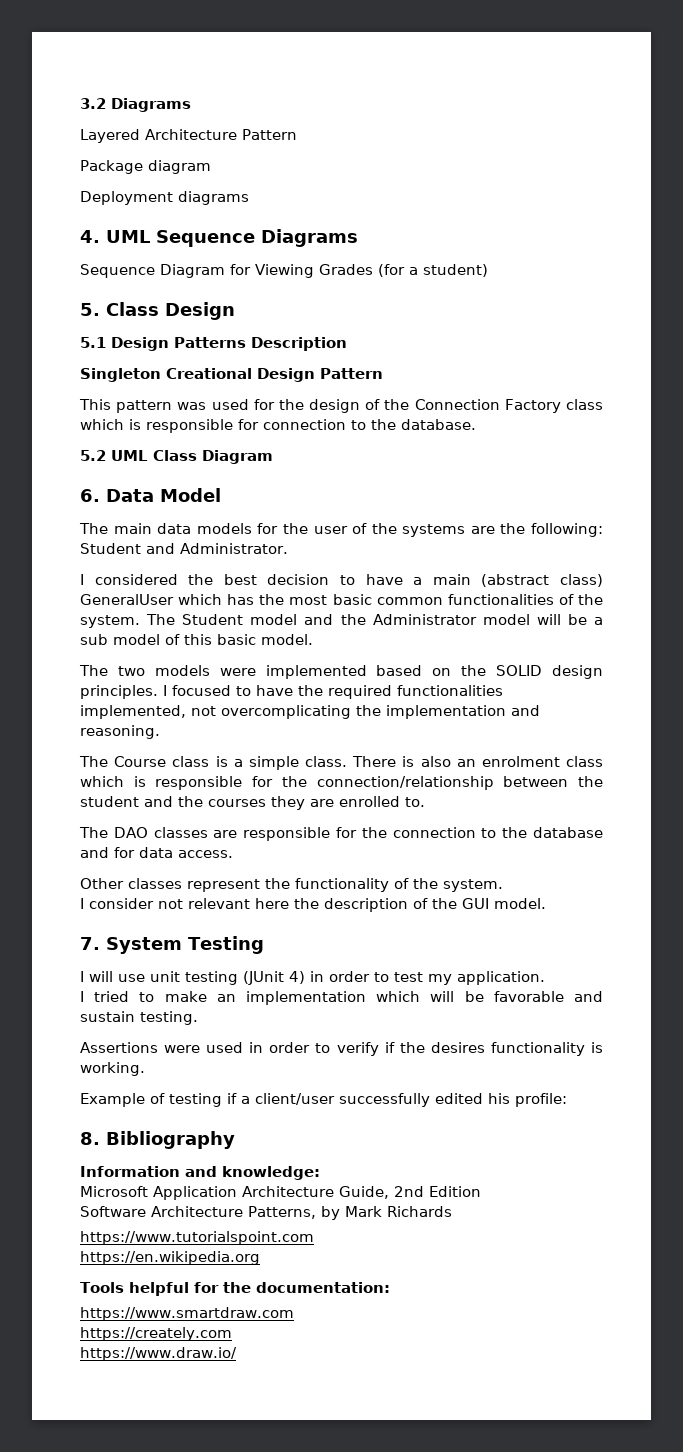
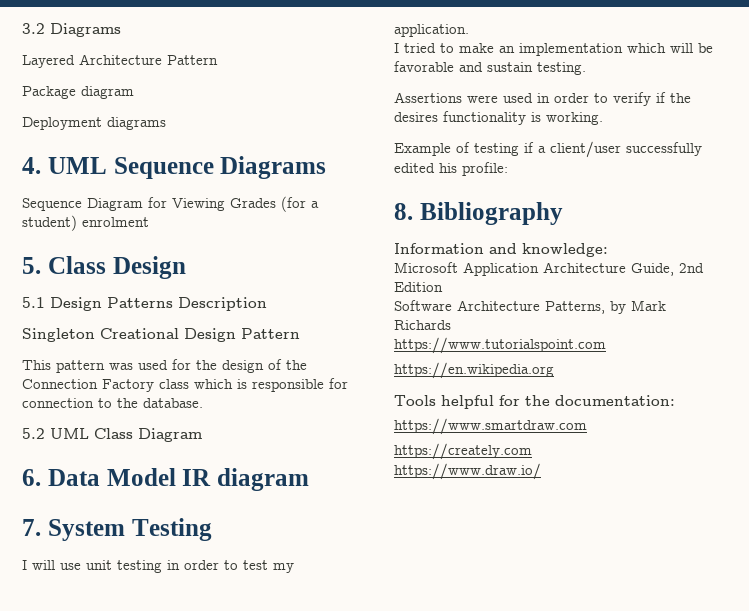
(488, 270) none -> [82,217,149,227] enrolment
[79,523,603,537] [80,543,288,554] [80,574,604,587] [80,594,603,605] [80,614,604,628] [80,634,313,645] [79,665,604,679] [80,685,503,699] [80,705,540,719] [80,725,160,739] [79,756,603,770] [80,776,603,790] [80,796,425,810] [79,827,603,841] [80,847,233,858] [80,878,503,892] [80,898,546,912] // The main data models for the user of the systems are the following: Student and Administrator. // I considered the best decision to have a main (abstract class) GeneralUser which has the most basic common functionalities of the system. The Student model and the Administrator model will be a sub model of this basic model. // The two models were implemented based on the SOLID design principles. I focused to have the required functionalities implemented, not overcomplicating the implementation and reasoning. // The Course class is a simple class. There is also an enrolment class which is responsible for the connection/relationship between the student and the courses they are enrolled to. // The DAO classes are responsible for the connection to the database and for data access. // Other classes represent the functionality of the system. // I consider not relevant here the description of the GUI model. -> [182,468,309,491] IR diagram
[243,971,305,985] (JUnit 4) -> (162, 566) none

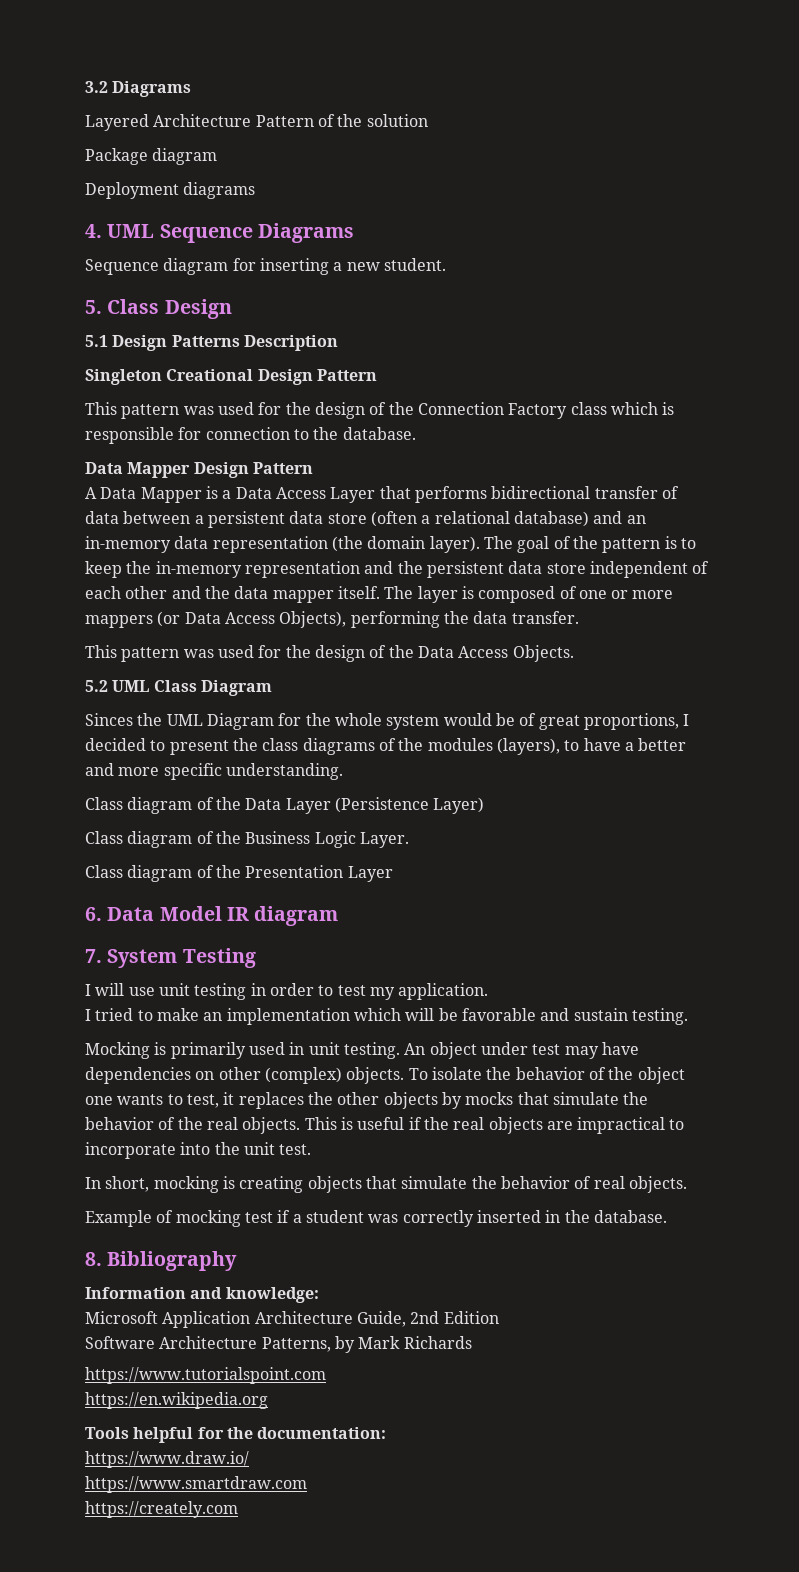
(218, 60) none -> [317,114,428,127] of the solution
[87,196,319,212] [22,215,149,231] Diagram for Viewing Grades (for a student) enrolment -> [163,258,446,275] diagram for inserting a new student.
[22,428,202,442] 5.2 UML Class Diagram -> [85,462,313,478] [85,486,679,503] [85,511,646,528] [85,536,696,553] [85,561,710,578] [85,586,674,603] [85,611,579,628] [85,645,574,662] [85,680,272,696] [85,713,690,730] [85,738,687,755] [85,763,343,780] [85,797,485,814] [85,831,409,848] [85,865,393,882] Data Mapper Design Pattern // A Data Mapper is a Data Access Layer that performs bidirectional transfer of data between a persistent data store (often a relational database) and an in-memory data representation (the domain layer). The goal of the pattern is to keep the in-memory representation and the persistent data store independent of each other and the data mapper itself. The layer is composed of one or more mappers (or Data Access Objects), performing the data transfer. // This pattern was used for the design of the Data Access Objects. // 5.2 UML Class Diagram // Sinces the UML Diagram for the whole system would be of great proportions, I decided to present the class diagrams of the modules (layers), to have a better and more specific understanding. // Class diagram of the Data Layer (Persistence Layer) // Class diagram of the Business Logic Layer. // Class diagram of the Presentation Layer
[394,92,691,106] [394,111,603,125] [394,141,702,158] [394,162,508,176] Assertions were used in order to verify if the desires functionality is working. // Example of testing if a client/user successfully edited his profile: -> [85,1042,639,1059] [85,1067,685,1084] [85,1092,649,1109] [85,1117,685,1134] [85,1142,312,1159] [85,1176,687,1193] [85,1210,667,1227] Mocking is primarily used in unit testing. An object under test may have dependencies on other (complex) objects. To isolate the behavior of the object one wants to test, it replaces the other objects by mocks that simulate the behavior of the real objects. This is useful if the real objects are impractical to incorporate into the unit test. // In short, mocking is creating objects that simulate the behavior of real objects. // Example of mocking test if a student was correctly inserted in the database.
(675, 400) none -> [85,1451,249,1468] // https://www.draw.io/
[394,463,541,480] // https://www.draw.io/ -> (238, 1509) none

